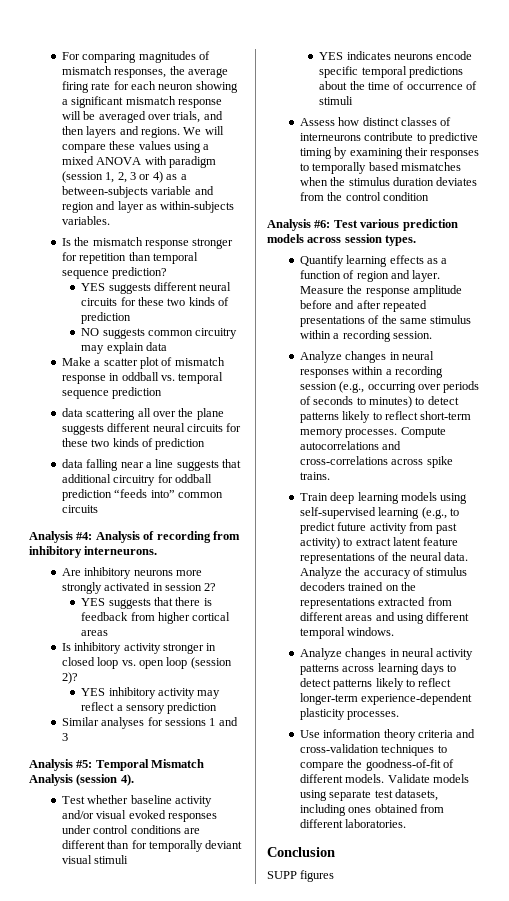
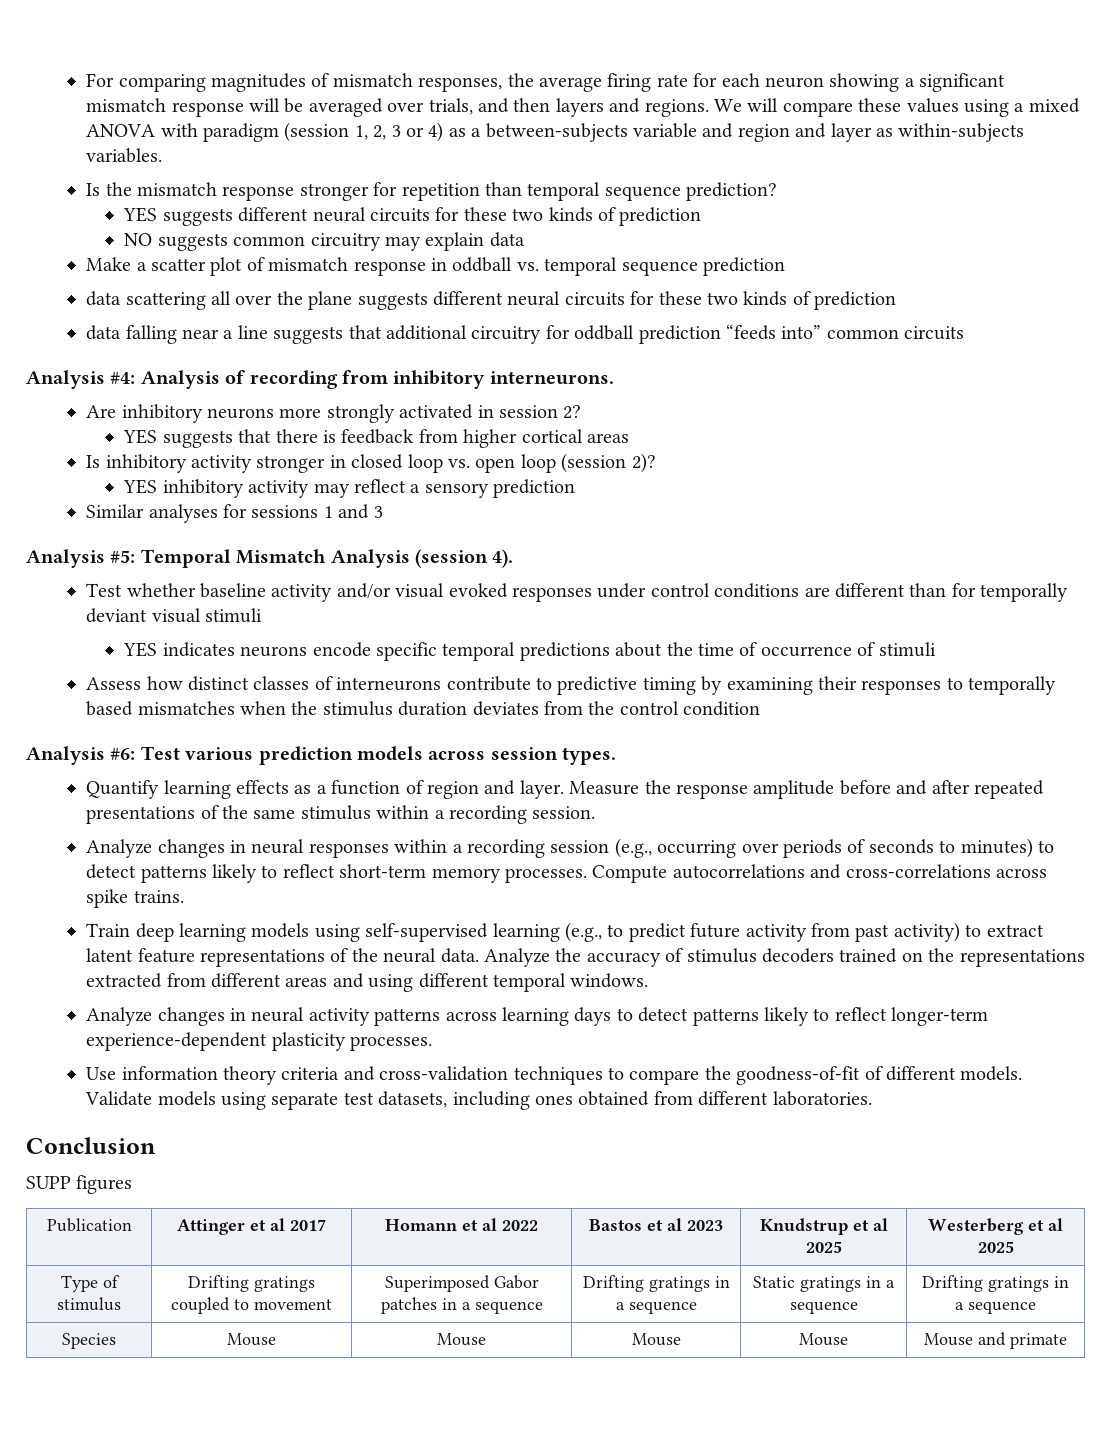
(335, 876) none -> [46,1218,132,1232] [177,1218,326,1235] [385,1218,538,1231] [589,1218,723,1231] [759,1218,888,1235] [805,1241,842,1253] [928,1218,1063,1235] [977,1241,1014,1253] [60,1275,120,1292] [57,1297,121,1311] [188,1275,315,1292] [171,1297,332,1314] [384,1275,539,1292] [380,1297,543,1314] [582,1275,730,1292] [615,1301,697,1314] [753,1276,895,1292] [789,1301,858,1314] [922,1275,1069,1292] [955,1301,1036,1314] [62,1333,116,1349] [227,1333,276,1346] [437,1333,487,1346] [631,1333,681,1346] [799,1333,848,1346] [924,1332,1067,1349] // Publication | Attinger et al 2017 | Homann et al 2022 | Bastos et al 2023 | Knudstrup et al 2025 | Westerberg et al 2025 // Type of stimulus | Drifting gratings coupled to movement | Superimposed Gabor patches in a sequence | Drifting gratings in a sequence | Static gratings in a sequence | Drifting gratings in a sequence // Species | Mouse | Mouse | Mouse | Mouse | Mouse and primate

